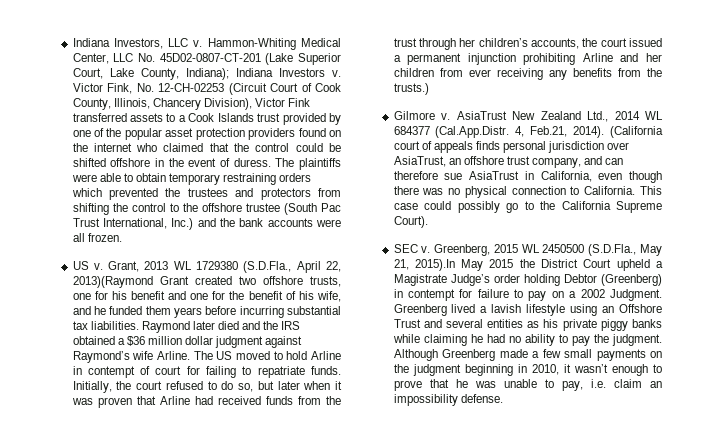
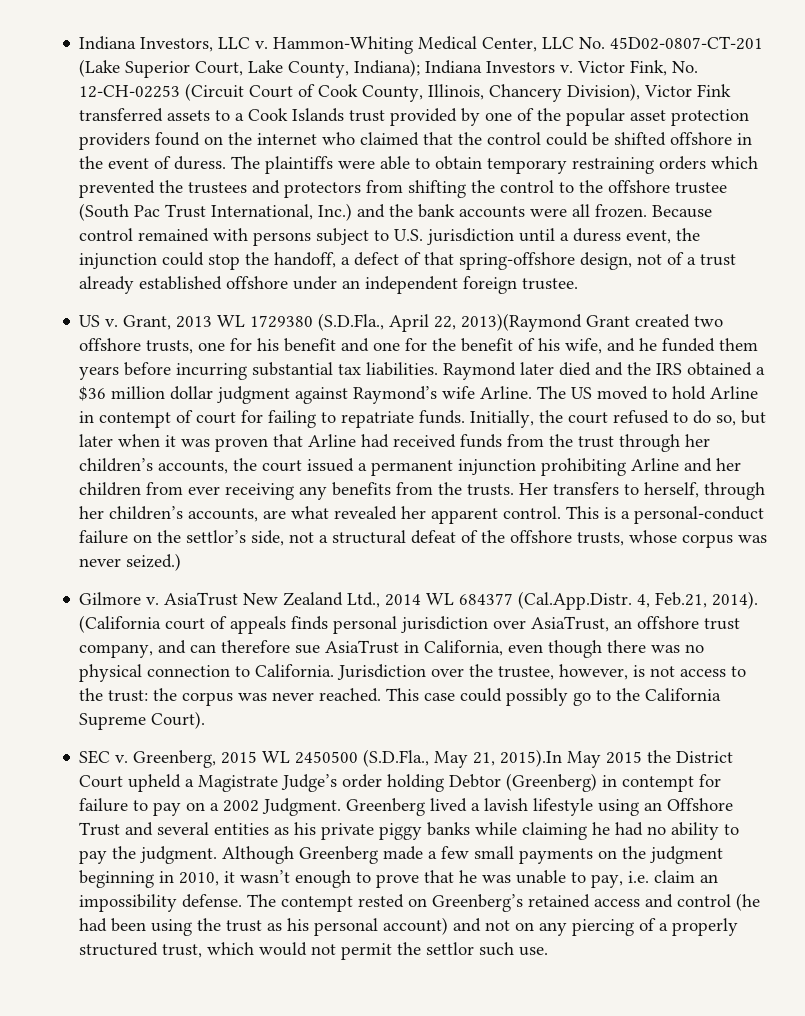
(122, 237) none -> [652,205,713,218] [79,228,701,246] [79,252,737,270] [79,276,579,294] Because control remained with persons subject to U.S. jurisdiction until a duress event, the injunction could stop the handoff, a defect of that spring-offshore design, not of a trust already established offshore under an independent foreign trustee.
[393,83,429,95] trusts.) -> [467,482,766,500] [79,506,765,524] [79,530,768,548] [79,553,182,571] trusts. Her transfers to herself, through her children’s accounts, are what revealed her apparent control. This is a personal-conduct failure on the settlor’s side, not a structural defeat of the offshore trusts, whose corpus was never seized.)
(636, 190) none -> [337,664,747,680] [79,688,382,706] Jurisdiction over the trustee, however, is not access to the trust: the corpus was never reached.
(503, 398) none -> [247,893,761,912] [79,917,739,936] [79,942,549,960] The contempt rested on Greenberg’s retained access and control (he had been using the trust as his personal account) and not on any piercing of a properly structured trust, which would not permit the settlor such use.

